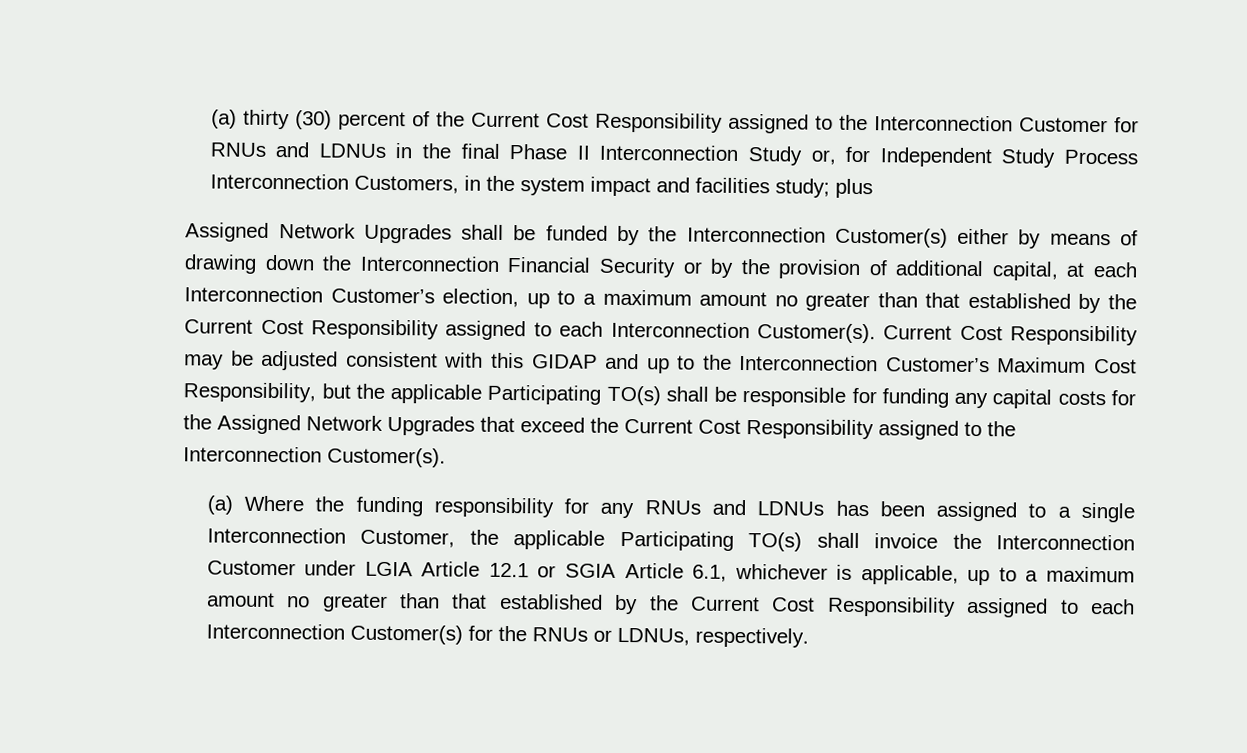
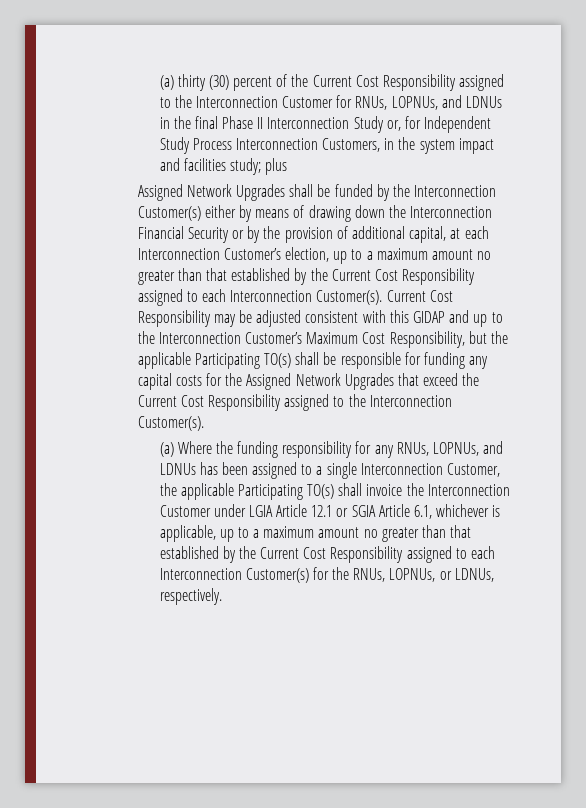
[209,142,266,157] RNUs -> [355,96,438,110] RNUs, LOPNUs,
[644,500,701,515] RNUs -> [396,442,480,456] RNUs, LOPNUs,
[531,627,588,642] RNUs -> [353,568,436,582] RNUs, LOPNUs,

